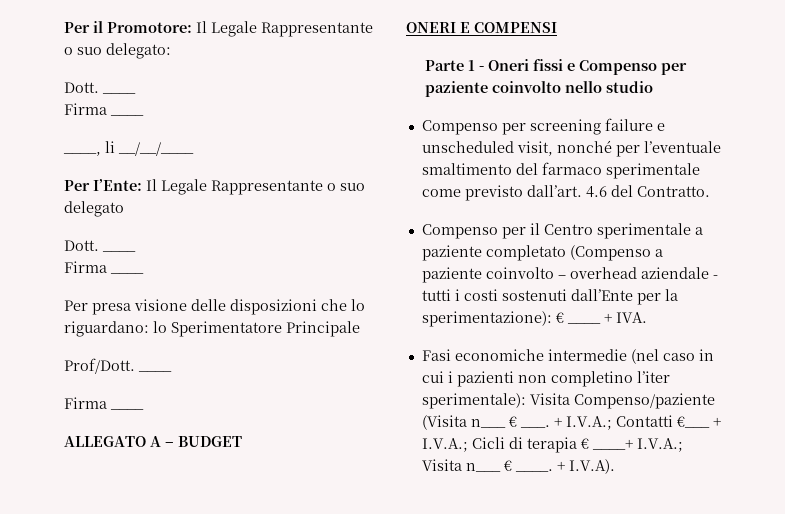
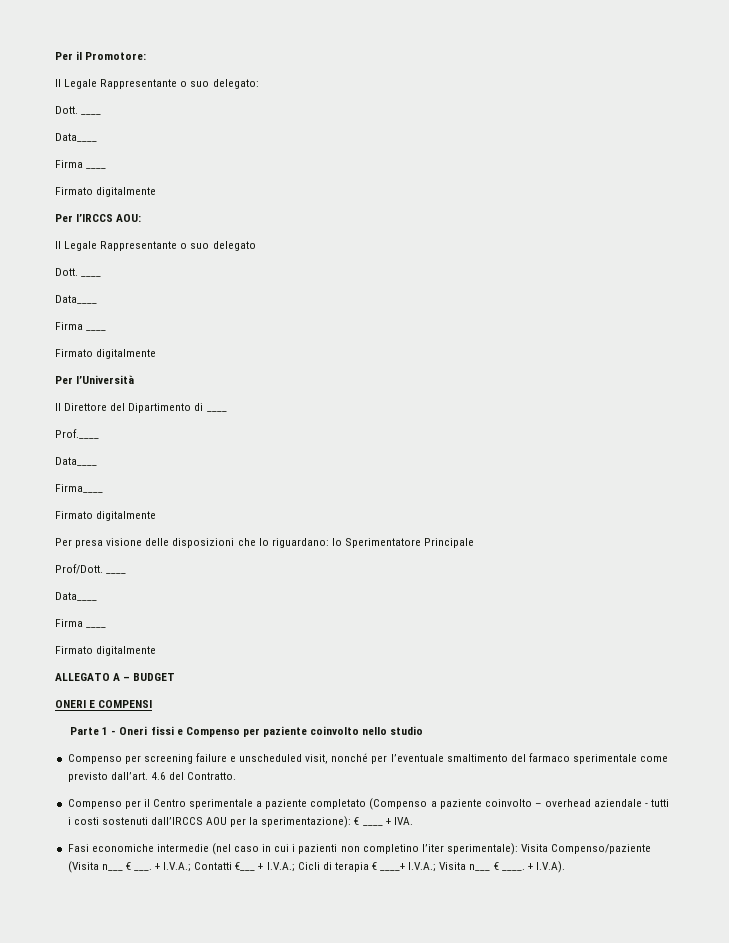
(192, 27) none -> (147, 56) //
[64,103,107,115] [110,115,144,116] [63,141,194,156] [64,179,142,191] // Firma ____ // ____, li __/__/____ // Per I’Ente: -> [55,133,97,142] [55,160,83,168] [86,168,107,169] [55,187,157,197] [55,214,142,222] // Data____ // Firma ____ // Firmato digitalmente // Per I’IRCCS AOU: //
[64,261,107,273] [110,273,144,274] // Firma ____ -> [55,295,97,304] [55,322,83,330] [86,330,107,331] [55,349,157,359] [55,375,135,384] [55,403,204,413] [206,411,227,412] [55,429,99,439] [55,457,97,466] [55,484,103,493] [55,511,157,521] // Data____ // Firma ____ // Firmato digitalmente // Per l’Università // Il Direttore del Dipartimento di ____ // Prof.____ // Data____ // Firma____ // Firmato digitalmente
[64,397,107,409] [110,409,144,410] // Firma ____ -> [55,592,97,601] [55,619,83,627] [86,627,107,628] [55,646,157,656] // Data____ // Firma ____ // Firmato digitalmente
[570,289,633,301] dall’Ente -> [150,817,228,825] dall’IRCCS AOU

